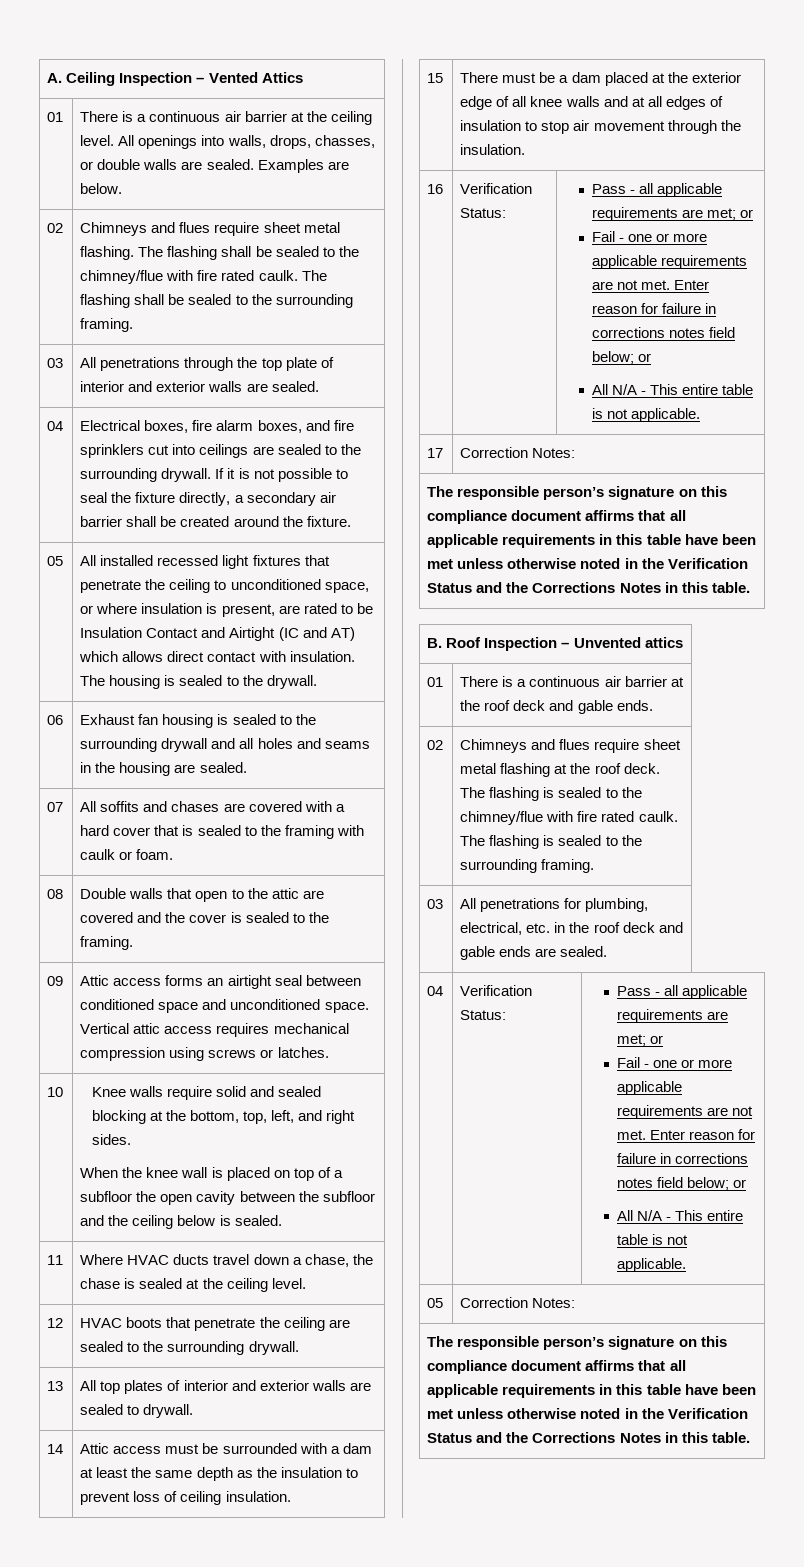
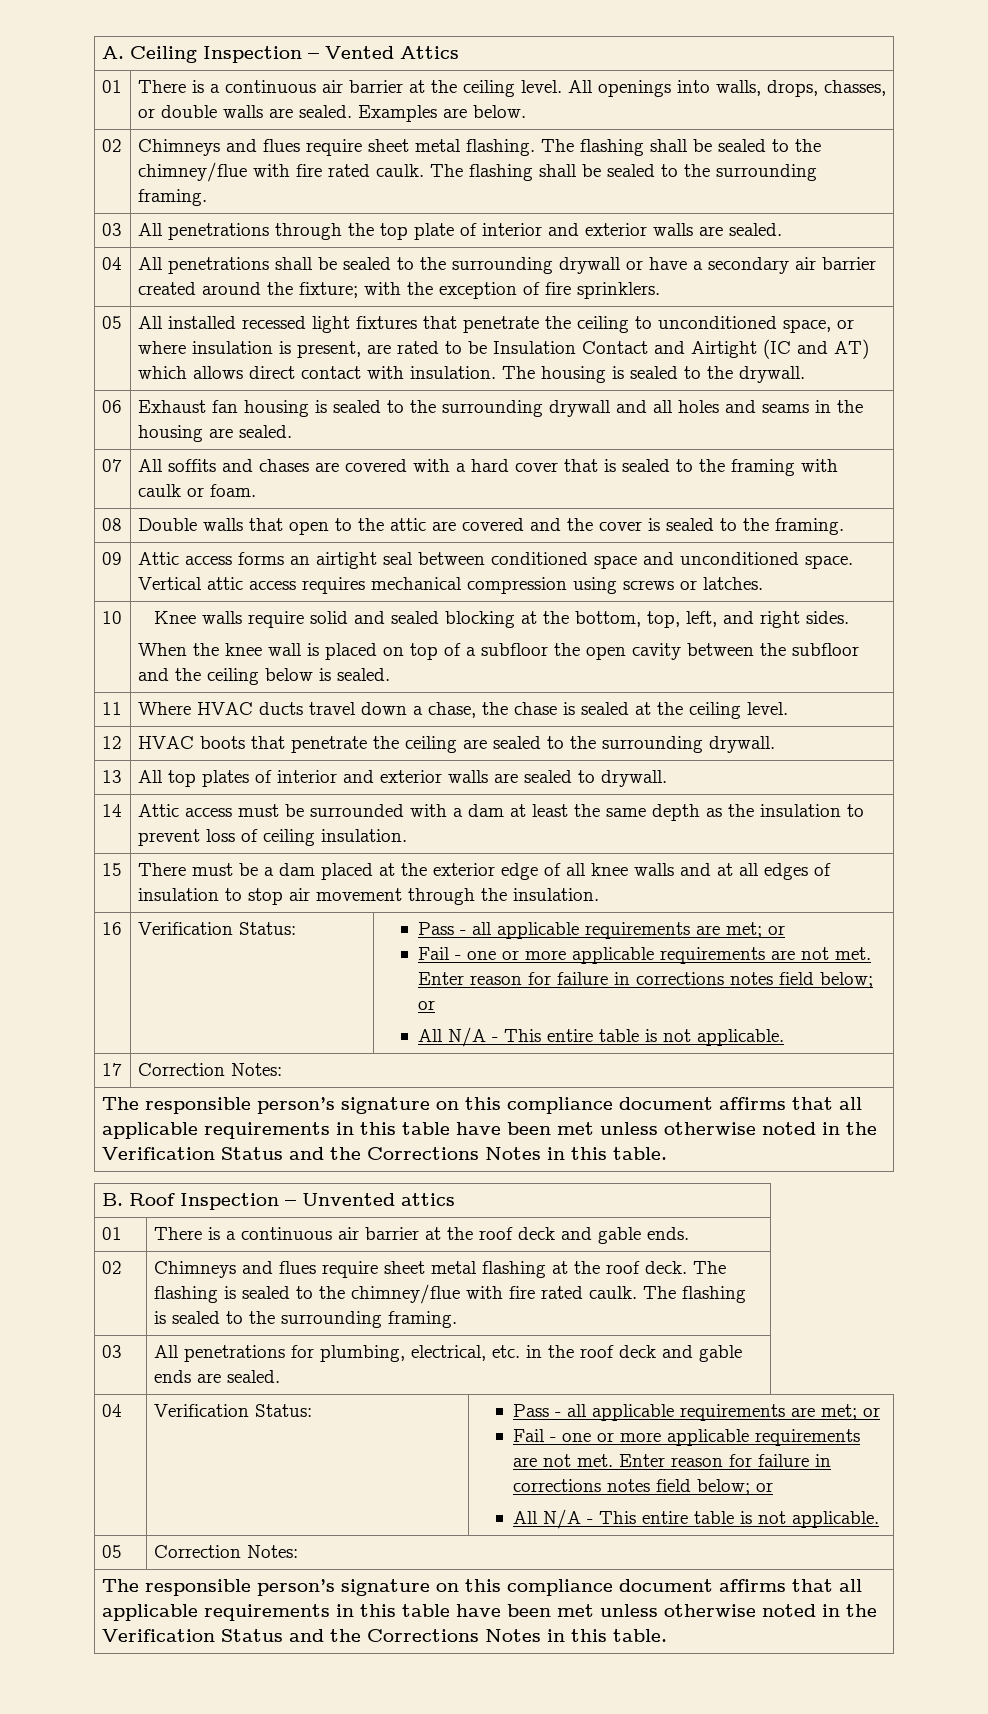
[80,420,354,433] [80,444,361,458] [80,468,348,482] [80,492,231,506] Electrical boxes, fire alarm boxes, and fire sprinklers cut into ceilings are sealed to the surrounding drywall. If it is not possible to seal the fixture directly, -> [137,257,687,274] All penetrations shall be sealed to the surrounding drywall or have
[126,516,177,527] shall be -> (876, 263) none
[306,516,351,527] fixture. -> [298,282,660,299] fixture; with the exception of fire sprinklers.

